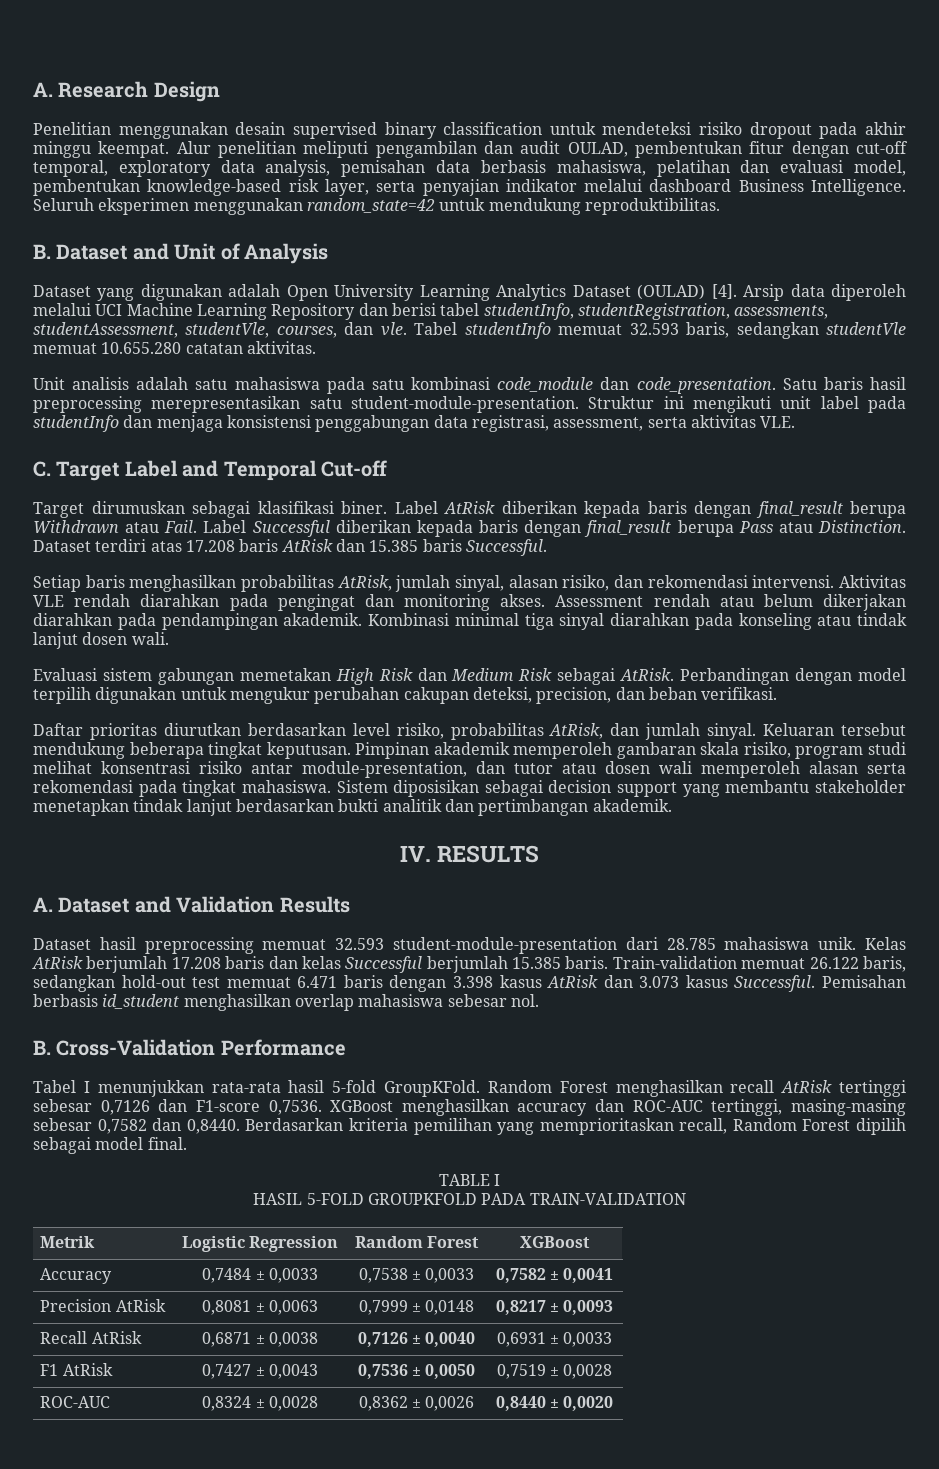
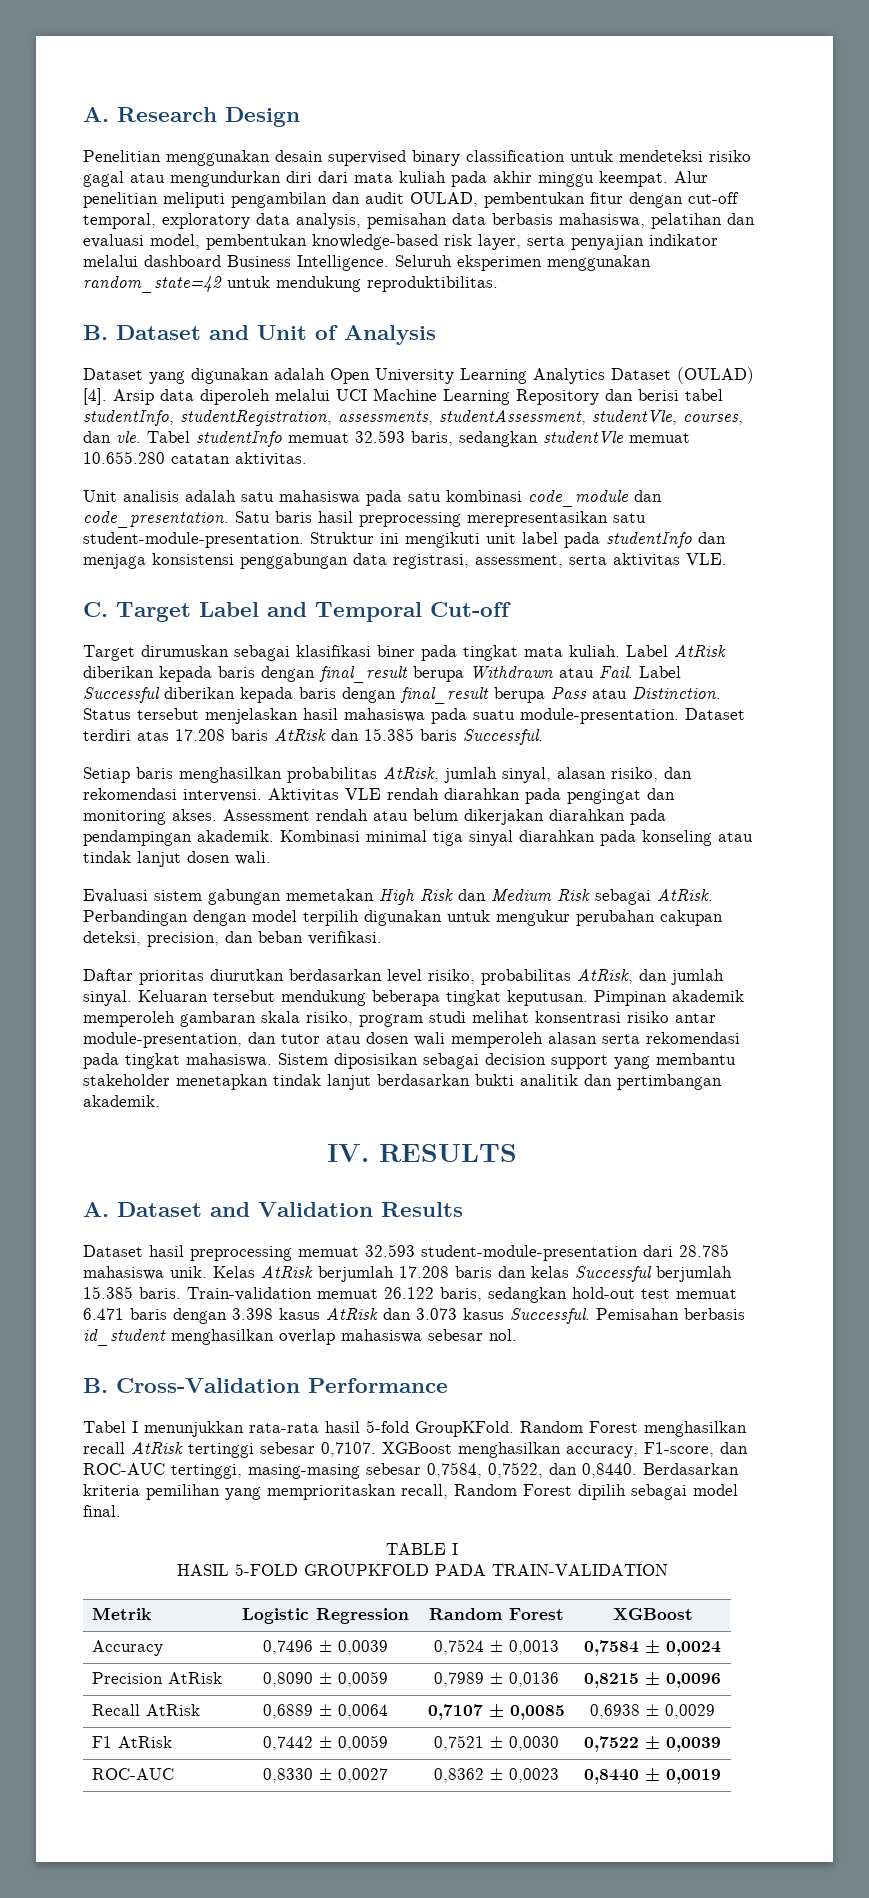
[749,122,812,139] dropout -> [83,171,446,187] gagal atau mengundurkan diri dari mata kuliah
[341,501,387,514] biner. -> [377,645,620,661] biner pada tingkat mata kuliah.
(907, 526) none -> [83,708,679,724] Status tersebut menjelaskan hasil mahasiswa pada suatu module-presentation.
[100,1099,588,1116] 0,7126 dan F1-score 0,7536. XGBoost menghasilkan accuracy -> [321,1442,714,1458] 0,7107. XGBoost menghasilkan accuracy, F1-score,
[97,1119,147,1134] 0,7582 -> [427,1462,543,1478] 0,7584, 0,7522,
[202,1268,318,1283] [358,1268,475,1283] [495,1268,614,1283] [40,1299,166,1312] [202,1300,318,1315] [358,1300,475,1315] [495,1300,614,1315] [40,1331,142,1344] [202,1332,318,1347] [357,1332,476,1347] [496,1332,613,1347] [40,1363,113,1376] [202,1364,318,1379] [357,1364,476,1379] [496,1364,613,1379] [40,1396,111,1408] [202,1396,318,1411] 0,7484 ± 0,0033 | 0,7538 ± 0,0033 | 0,7582 ± 0,0041 // Precision AtRisk | 0,8081 ± 0,0063 | 0,7999 ± 0,0148 | 0,8217 ± 0,0093 // Recall AtRisk | 0,6871 ± 0,0038 | 0,7126 ± 0,0040 | 0,6931 ± 0,0033 // F1 AtRisk | 0,7427 ± 0,0043 | 0,7536 ± 0,0050 | 0,7519 ± 0,0028 // ROC-AUC | 0,8324 ± 0,0028 -> [263,1640,388,1655] [434,1639,559,1655] [584,1640,721,1656] [92,1672,223,1684] [263,1671,388,1687] [434,1672,559,1687] [584,1672,721,1688] [92,1704,201,1716] [263,1704,388,1719] [428,1704,565,1720] [590,1704,715,1719] [92,1736,173,1748] [263,1735,388,1751] [434,1735,559,1751] [584,1736,721,1752] [92,1768,175,1780] [263,1768,388,1783] 0,7496 ± 0,0039 | 0,7524 ± 0,0013 | 0,7584 ± 0,0024 // Precision AtRisk | 0,8090 ± 0,0059 | 0,7989 ± 0,0136 | 0,8215 ± 0,0096 // Recall AtRisk | 0,6889 ± 0,0064 | 0,7107 ± 0,0085 | 0,6938 ± 0,0029 // F1 AtRisk | 0,7442 ± 0,0059 | 0,7521 ± 0,0030 | 0,7522 ± 0,0039 // ROC-AUC | 0,8330 ± 0,0027
[425,1396,475,1411] 0,0026 -> [509,1768,559,1783] 0,0023
[563,1396,614,1411] 0,0020 -> [666,1769,721,1784] 0,0019

